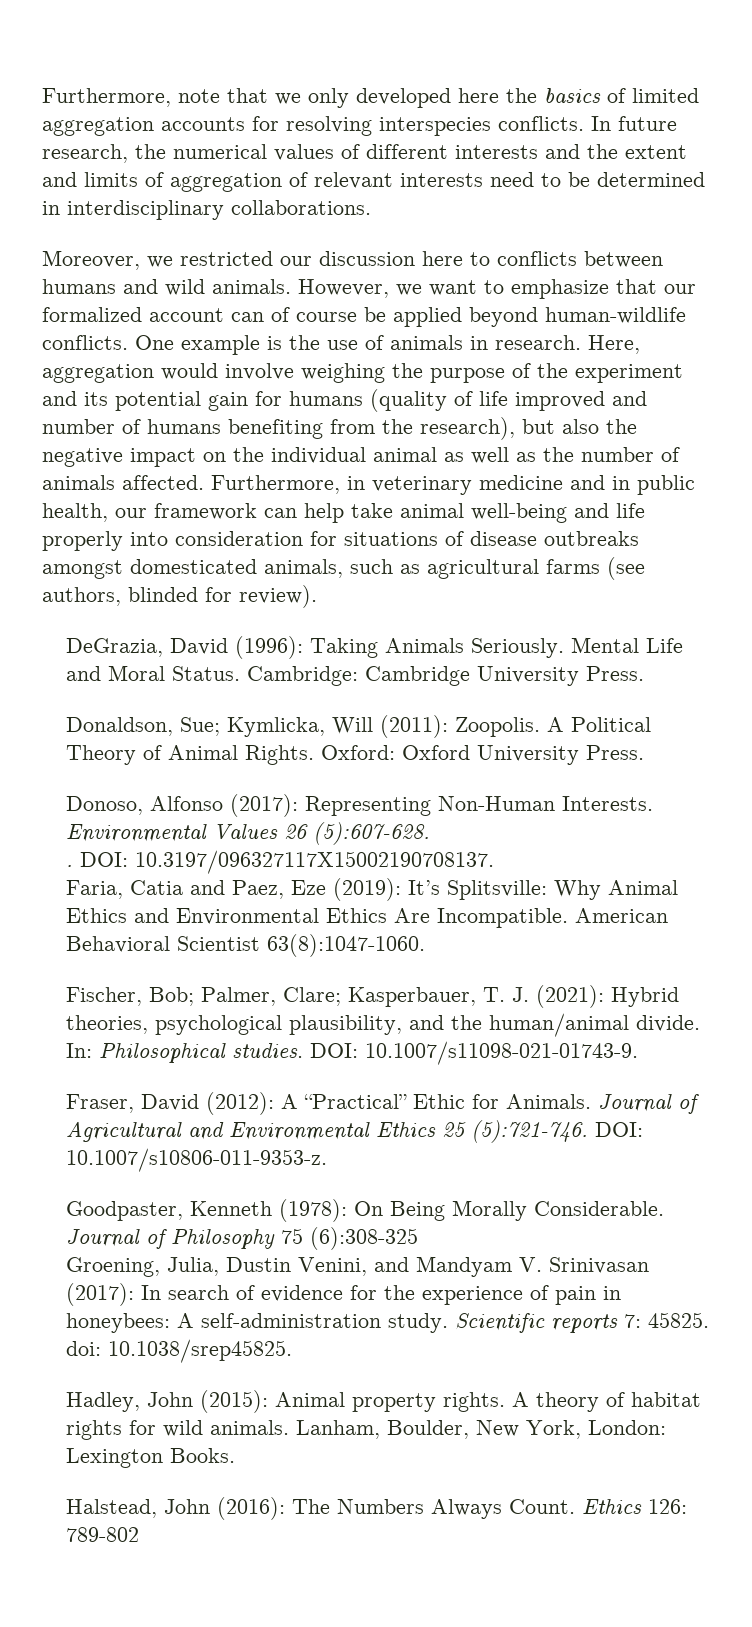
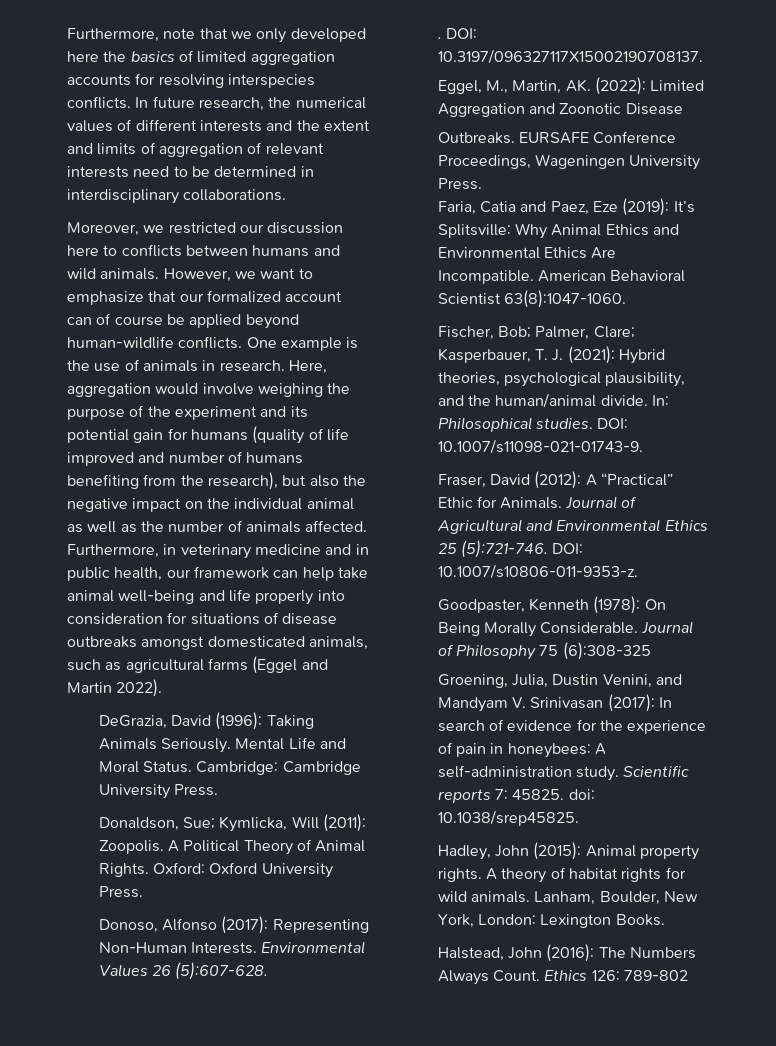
[607,557,645,580] [42,585,317,608] (see authors, blinded for review). -> [252,656,328,674] [67,679,163,697] (Eggel and Martin 2022).
(495, 862) none -> [437,77,705,95] [437,103,683,117] [437,131,677,144] [437,154,701,170] [437,178,482,190] // Eggel, M., Martin, AK. (2022): Limited Aggregation and Zoonotic Disease // Outbreaks. EURSAFE Conference Proceedings, Wageningen University Press.

